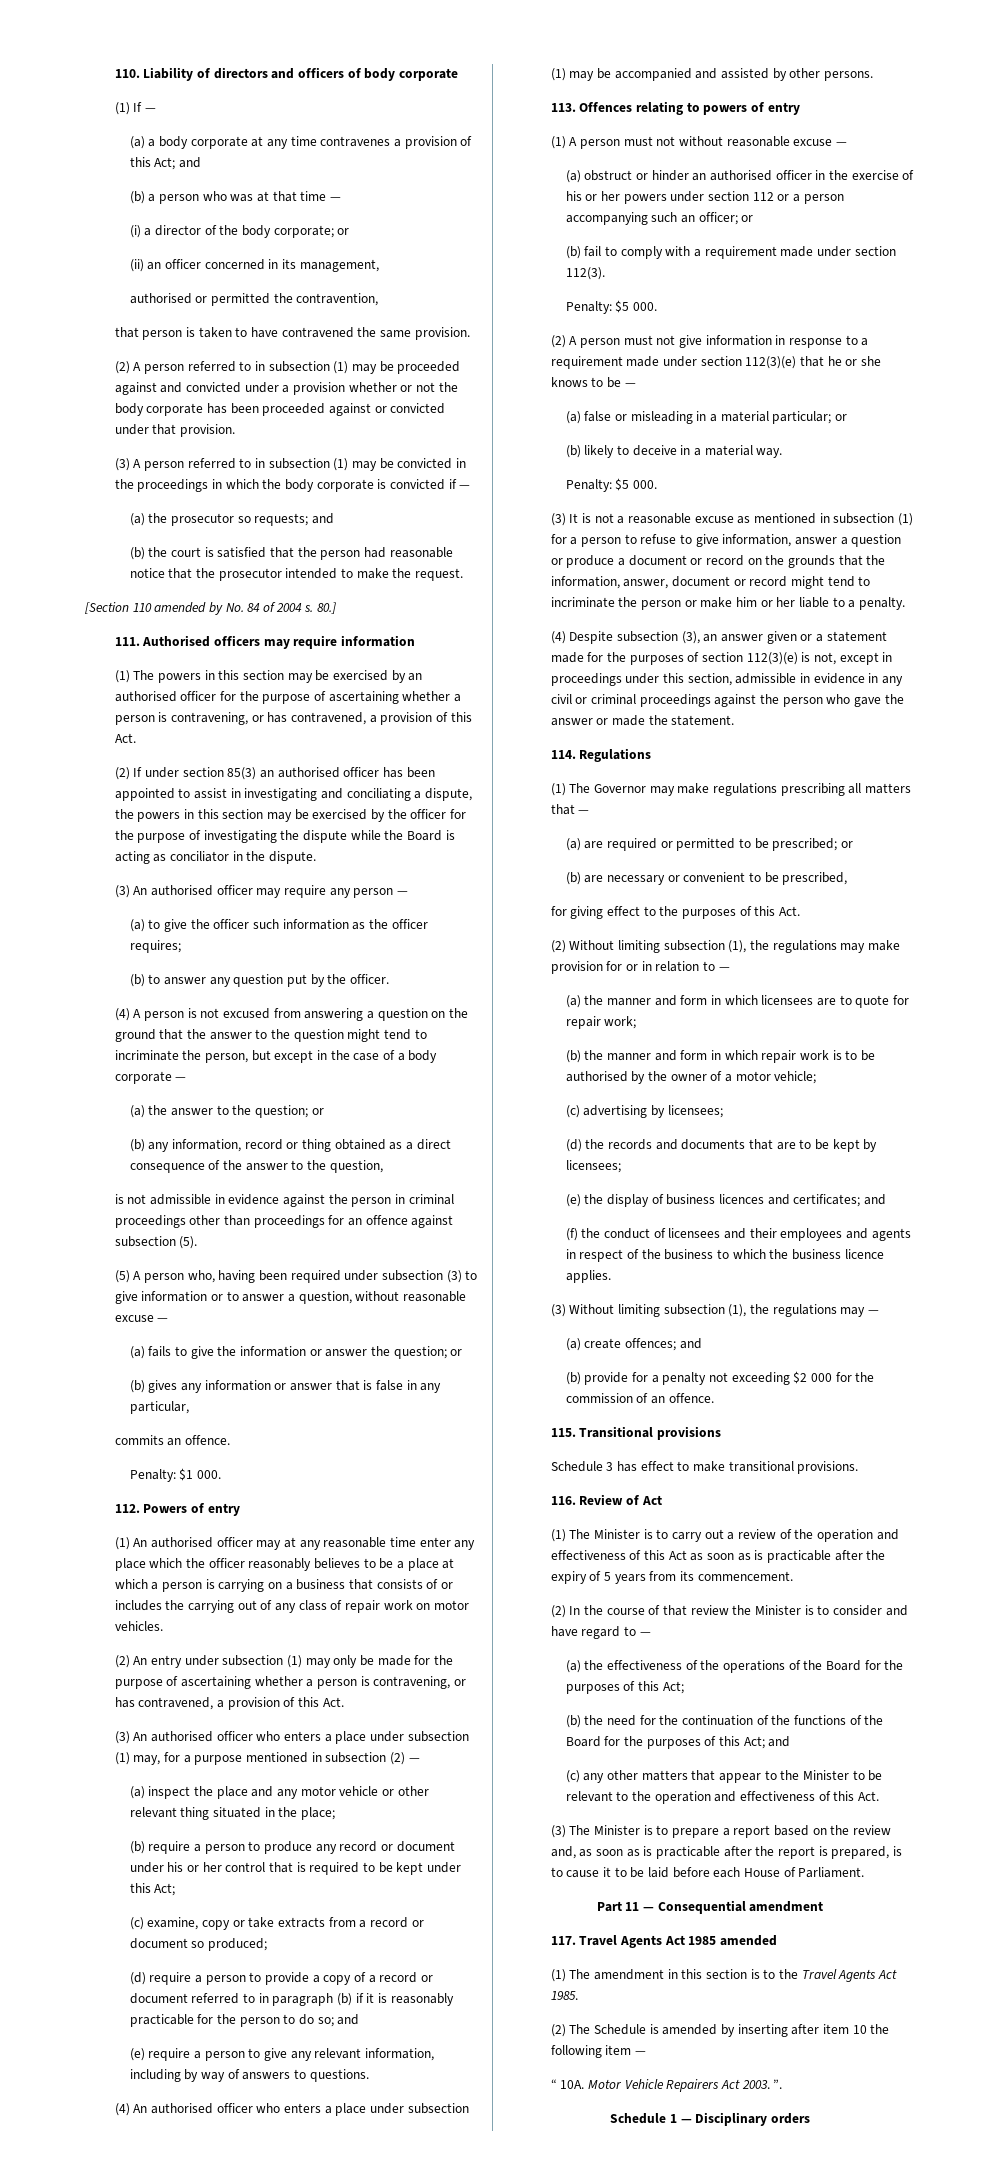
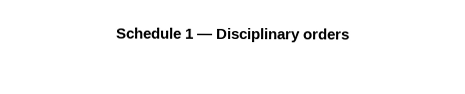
[114,67,458,81] [114,102,157,115] [129,136,473,149] [129,157,202,170] [129,191,341,204] [129,225,350,238] [129,259,379,272] [129,293,379,306] [114,327,470,340] [114,361,461,374] [114,382,458,395] [114,403,446,416] [114,424,236,437] [114,458,466,471] [114,479,471,492] [129,513,334,526] [129,547,453,560] [129,568,463,581] [84,602,336,615] [114,635,416,649] [114,670,423,683] [114,691,461,704] [114,712,472,725] [114,733,136,743] [114,767,435,780] [114,788,472,801] [114,809,466,822] [114,830,455,843] [114,851,317,864] [114,885,408,898] [129,919,428,932] [129,940,181,953] [129,974,389,987] [114,1008,468,1021] [114,1029,427,1042] [114,1050,438,1063] [114,1071,187,1084] [129,1105,324,1118] [129,1139,451,1152] [129,1160,383,1173] [114,1194,454,1207] [114,1215,454,1228] [114,1236,198,1249] [114,1270,478,1283] [114,1291,466,1304] [114,1315,169,1322] [129,1346,463,1359] [129,1380,442,1393] [129,1401,189,1414] [114,1435,231,1446] [129,1468,222,1482] [114,1503,240,1516] [114,1537,476,1550] [114,1558,455,1571] [114,1579,453,1592] [114,1600,469,1613] [114,1621,163,1631] [114,1655,453,1668] [114,1676,466,1689] [114,1697,344,1710] [114,1731,469,1744] [114,1752,420,1765] [129,1786,429,1799] [129,1807,335,1820] [129,1841,455,1854] [129,1862,461,1875] [129,1883,176,1896] [129,1917,424,1930] [129,1938,268,1951] [129,1972,433,1985] [129,1993,454,2006] [129,2014,360,2027] [129,2048,434,2061] [129,2069,369,2082] [114,2103,469,2116] [550,68,873,81] [550,101,800,115] [550,136,847,149] [565,170,915,183] [565,191,844,204] [565,212,754,225] [565,246,896,259] [565,267,605,280] [565,300,658,314] [550,335,869,348] [550,356,881,369] [550,377,636,388] [565,411,847,424] [565,445,783,458] [565,478,658,492] [550,513,913,526] [550,534,902,547] [550,555,886,568] [550,576,871,589] [550,597,905,610] [550,631,887,644] [550,652,893,665] [550,673,903,686] [550,694,904,707] [550,715,735,726] [550,748,652,762] [550,783,911,796] [550,804,590,815] [565,838,853,851] [565,872,848,885] [550,906,800,919] [550,940,900,953] [550,961,730,974] [565,995,909,1008] [565,1016,637,1029] [565,1050,875,1063] [565,1071,817,1084] [565,1105,723,1118] [565,1139,878,1152] [565,1160,621,1173] [565,1194,886,1207] [565,1228,911,1241] [565,1249,884,1262] [565,1270,611,1283] [550,1304,879,1317] [565,1338,702,1351] [565,1371,875,1385] [565,1393,714,1404] [550,1426,722,1440] [550,1461,859,1474] [550,1494,662,1505] [550,1529,899,1542] [550,1550,886,1563] [550,1571,793,1584] [550,1605,908,1618] [550,1626,651,1639] [565,1660,904,1673] [565,1681,684,1694] [565,1715,884,1728] [565,1736,791,1749] [565,1770,883,1783] [565,1791,879,1804] [550,1825,891,1838] [550,1846,902,1859] [550,1867,865,1878] [596,1900,824,1914] [550,1935,778,1948] [550,1969,897,1982] [550,1991,578,2000] [550,2024,890,2037] [550,2045,647,2058] [550,2079,783,2092] 110. Liability of directors and officers of body corporate // (1) If — // (a) a body corporate at any time contravenes a provision of this Act; and // (b) a person who was at that time — // (i) a director of the body corporate; or // (ii) an officer concerned in its management, // authorised or permitted the contravention, // that person is taken to have contravened the same provision. // (2) A person referred to in subsection (1) may be proceeded against and convicted under a provision whether or not the body corporate has been proceeded against or convicted under that provision. // (3) A person referred to in subsection (1) may be convicted in the proceedings in which the body corporate is convicted if — // (a) the prosecutor so requests; and // (b) the court is satisfied that the person had reasonable notice that the prosecutor intended to make the request. // [Section 110 amended by No. 84 of 2004 s. 80.] // 111. Authorised officers may require information // (1) The powers in this section may be exercised by an authorised officer for the purpose of ascertaining whether a person is contravening, or has contravened, a provision of this Act. // (2) If under section 85(3) an authorised officer has been appointed to assist in investigating and conciliating a dispute, the powers in this section may be exercised by the officer for the purpose of investigating the dispute while the Board is acting as conciliator in the dispute. // (3) An authorised officer may require any person — // (a) to give the officer such information as the officer requires; // (b) to answer any question put by the officer. // (4) A person is not excused from answering a question on the ground that the answer to the question might tend to incriminate the person, but except in the case of a body corporate — // (a) the answer to the question; or // (b) any information, record or thing obtained as a direct consequence of the answer to the question, // is not admissible in evidence against the person in criminal proceedings other than proceedings for an offence against subsection (5). // (5) A person who, having been required under subsection (3) to give information or to answer a question, without reasonable excuse — // (a) fails to give the information or answer the question; or // (b) gives any information or answer that is false in any particular, // commits an offence. // Penalty: $1 000. // 112. Powers of entry // (1) An authorised officer may at any reasonable time enter any place which the officer reasonably believes to be a place at which a person is carrying on a business that consists of or includes the carrying out of any class of repair work on motor vehicles. // (2) An entry under subsection (1) may only be made for the purpose of ascertaining whether a person is contravening, or has contravened, a provision of this Act. // (3) An authorised officer who enters a place under subsection (1) may, for a purpose mentioned in subsection (2) — // (a) inspect the place and any motor vehicle or other relevant thing situated in the place; // (b) require a person to produce any record or document under his or her control that is required to be kept under this Act; // (c) examine, copy or take extracts from a record or document so produced; // (d) require a person to provide a copy of a record or document referred to in paragraph (b) if it is reasonably practicable for the person to do so; and // (e) require a person to give any relevant information, including by way of answers to questions. // (4) An authorised officer who enters a place under subsection (1) may be accompanied and assisted by other persons. // 113. Offences relating to powers of entry // (1) A person must not without reasonable excuse — // (a) obstruct or hinder an authorised officer in the exercise of his or her powers under section 112 or a person accompanying such an officer; or // (b) fail to comply with a requirement made under section 112(3). // Penalty: $5 000. // (2) A person must not give information in response to a requirement made under section 112(3)(e) that he or she knows to be — // (a) false or misleading in a material particular; or // (b) likely to deceive in a material way. // Penalty: $5 000. // (3) It is not a reasonable excuse as mentioned in subsection (1) for a person to refuse to give information, answer a question or produce a document or record on the grounds that the information, answer, document or record might tend to incriminate the person or make him or her liable to a penalty. // (4) Despite subsection (3), an answer given or a statement made for the purposes of section 112(3)(e) is not, except in proceedings under this section, admissible in evidence in any civil or criminal proceedings against the person who gave the answer or made the statement. // 114. Regulations // (1) The Governor may make regulations prescribing all matters that — // (a) are required or permitted to be prescribed; or // (b) are necessary or convenient to be prescribed, // for giving effect to the purposes of this Act. // (2) Without limiting subsection (1), the regulations may make provision for or in relation to — // (a) the manner and form in which licensees are to quote for repair work; // (b) the manner and form in which repair work is to be authorised by the owner of a motor vehicle; // (c) advertising by licensees; // (d) the records and documents that are to be kept by licensees; // (e) the display of business licences and certificates; and // (f) the conduct of licensees and their employees and agents in respect of the business to which the business licence applies. // (3) Without limiting subsection (1), the regulations may — // (a) create offences; and // (b) provide for a penalty not exceeding $2 000 for the commission of an offence. // 115. Transitional provisions // Schedule 3 has effect to make transitional provisions. // 116. Review of Act // (1) The Minister is to carry out a review of the operation and effectiveness of this Act as soon as is practicable after the expiry of 5 years from its commencement. // (2) In the course of that review the Minister is to consider and have regard to — // (a) the effectiveness of the operations of the Board for the purposes of this Act; // (b) the need for the continuation of the functions of the Board for the purposes of this Act; and // (c) any other matters that appear to the Minister to be relevant to the operation and effectiveness of this Act. // (3) The Minister is to prepare a report based on the review and, as soon as is practicable after the report is prepared, is to cause it to be laid before each House of Parliament. // Part 11 — Consequential amendment // 117. Travel Agents Act 1985 amended // (1) The amendment in this section is to the Travel Agents Act 1985. // (2) The Schedule is amended by inserting after item 10 the following item — // “ 10A. Motor Vehicle Repairers Act 2003. ”. // -> (115, 33) none

